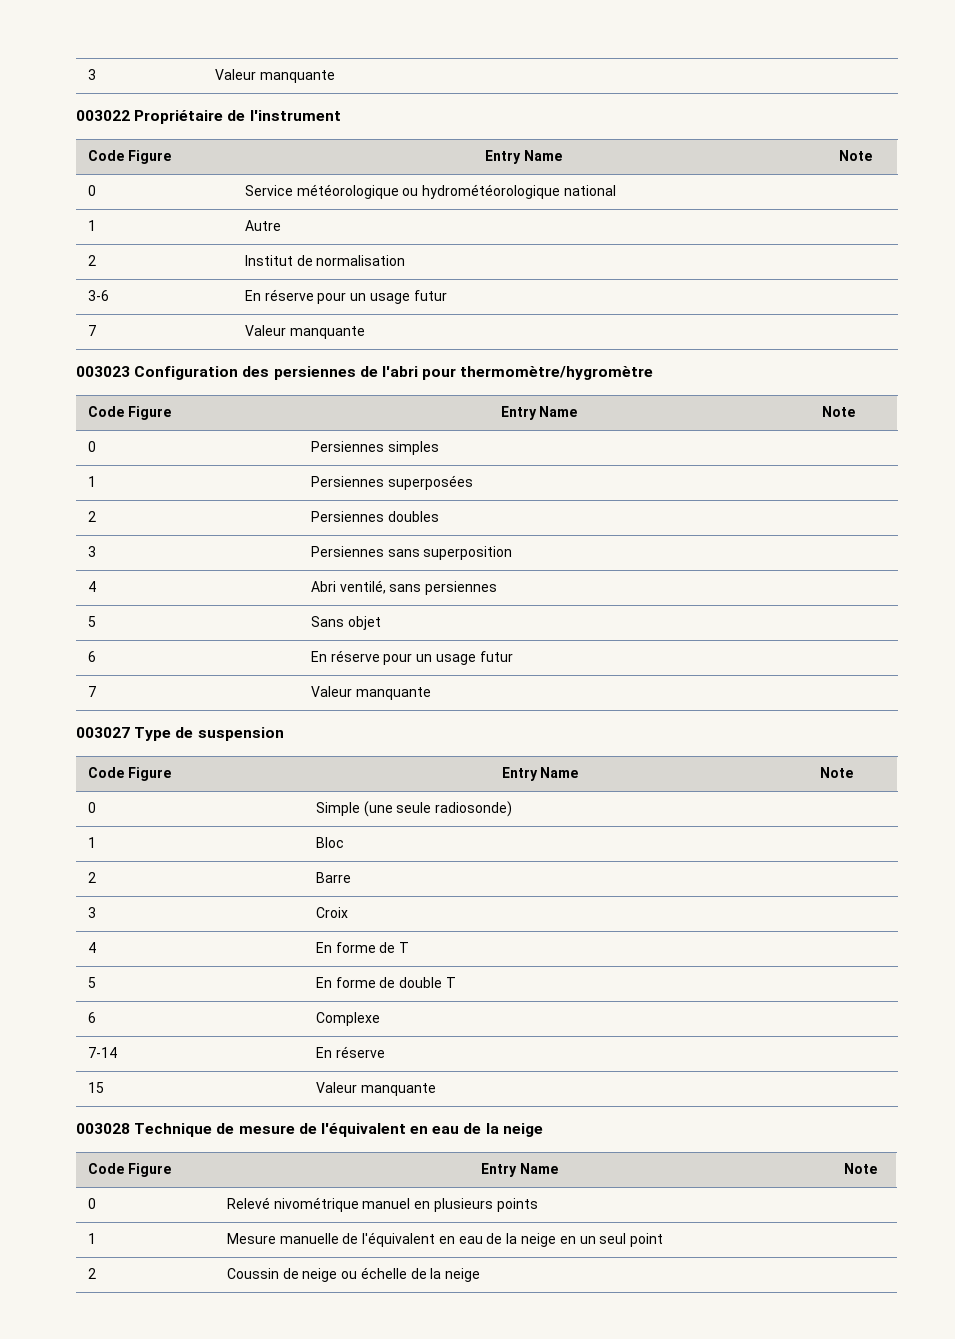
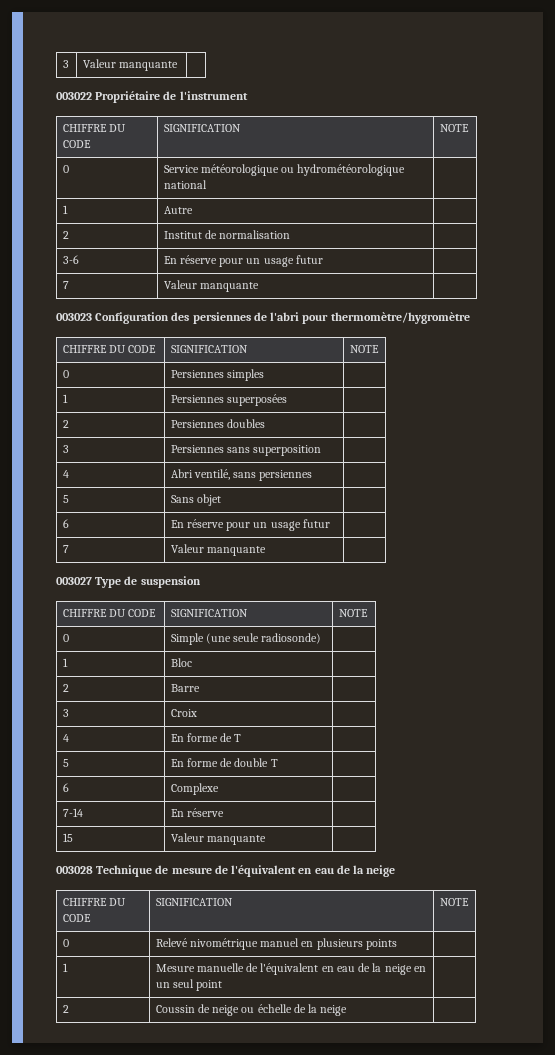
[87,150,171,164] [485,150,562,164] [839,150,872,161] Code Figure | Entry Name | Note -> [62,124,126,132] [62,140,91,148] [163,124,241,132] [439,124,469,132] CHIFFRE DU CODE | SIGNIFICATION | NOTE
[87,406,171,420] [500,406,578,420] [821,406,855,417] Code Figure | Entry Name | Note -> [62,345,157,353] [170,345,248,353] [349,345,379,353] CHIFFRE DU CODE | SIGNIFICATION | NOTE
[87,767,171,781] [501,767,579,781] [820,767,853,778] Code Figure | Entry Name | Note -> [62,609,157,617] [170,609,248,617] [338,609,368,617] CHIFFRE DU CODE | SIGNIFICATION | NOTE
[87,1163,171,1177] [481,1163,558,1177] [843,1163,877,1174] Code Figure | Entry Name | Note -> [62,898,126,906] [62,914,91,922] [155,898,233,906] [439,898,469,906] CHIFFRE DU CODE | SIGNIFICATION | NOTE

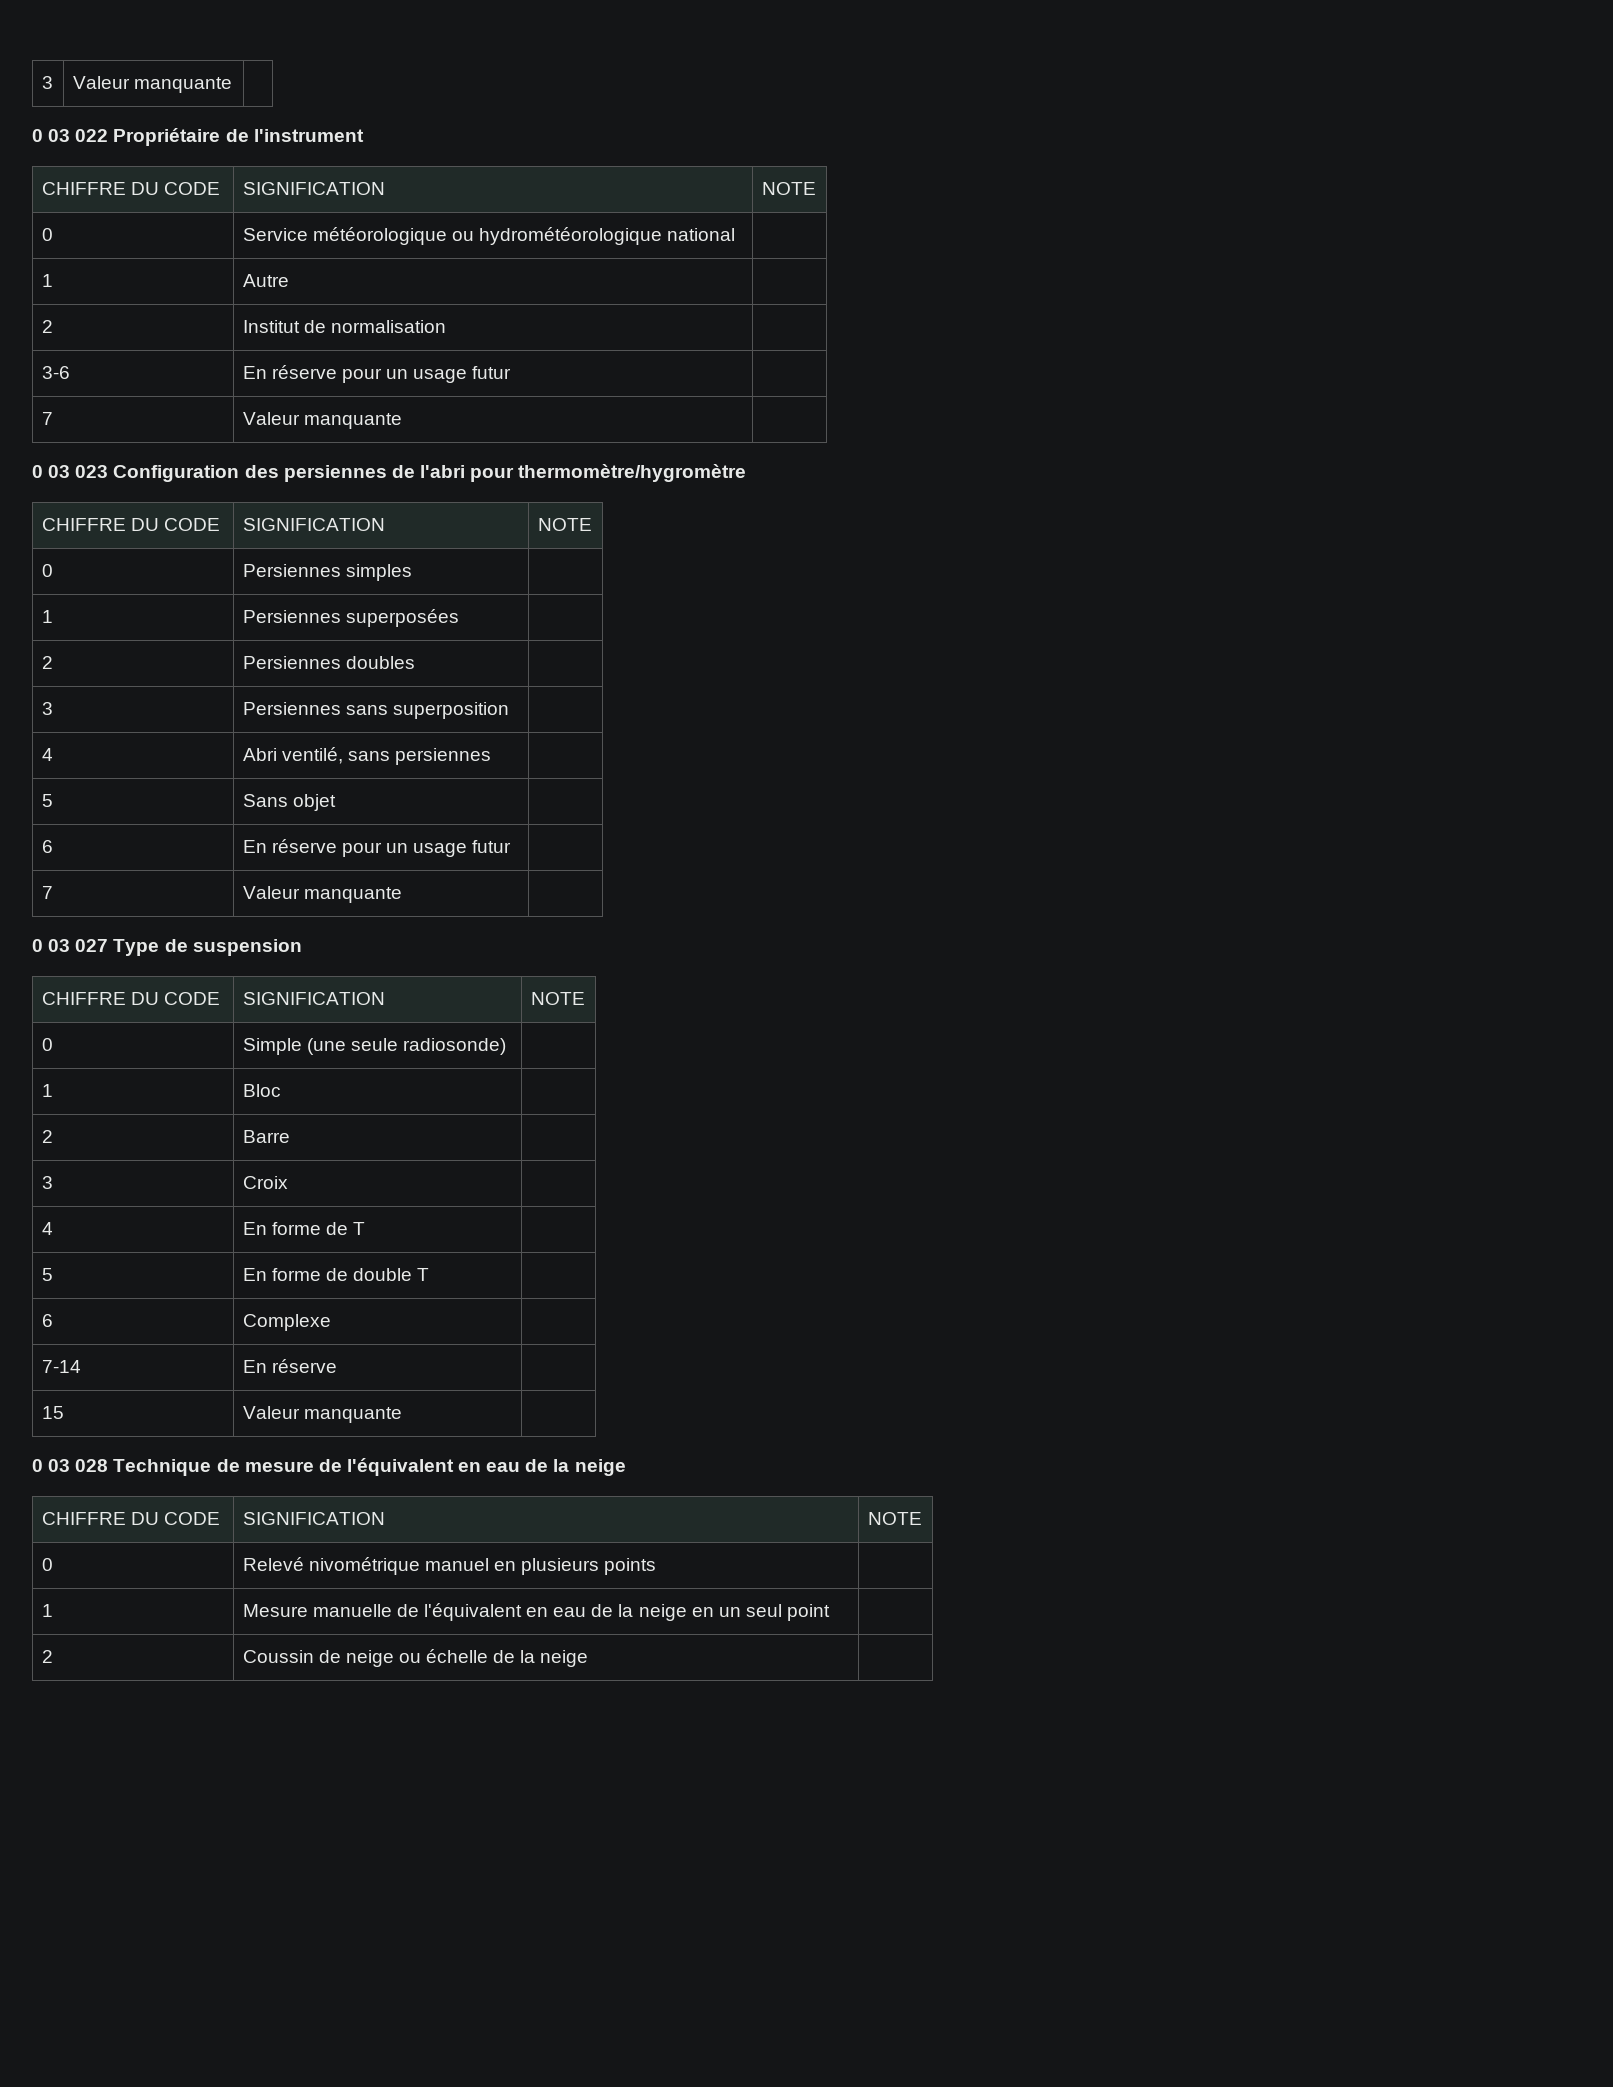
[56,92,92,100] 003022 -> [32,129,109,142] 0 03 022
[56,313,92,321] 003023 -> [32,465,109,478] 0 03 023
[56,577,92,585] 003027 -> [32,939,109,952] 0 03 027
[56,866,93,874] 003028 -> [32,1459,109,1472] 0 03 028

